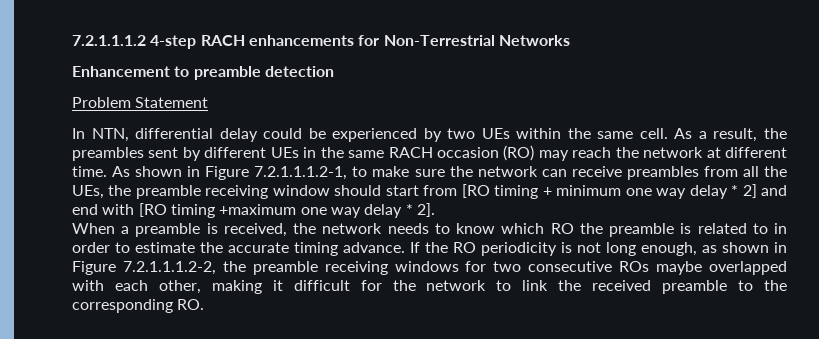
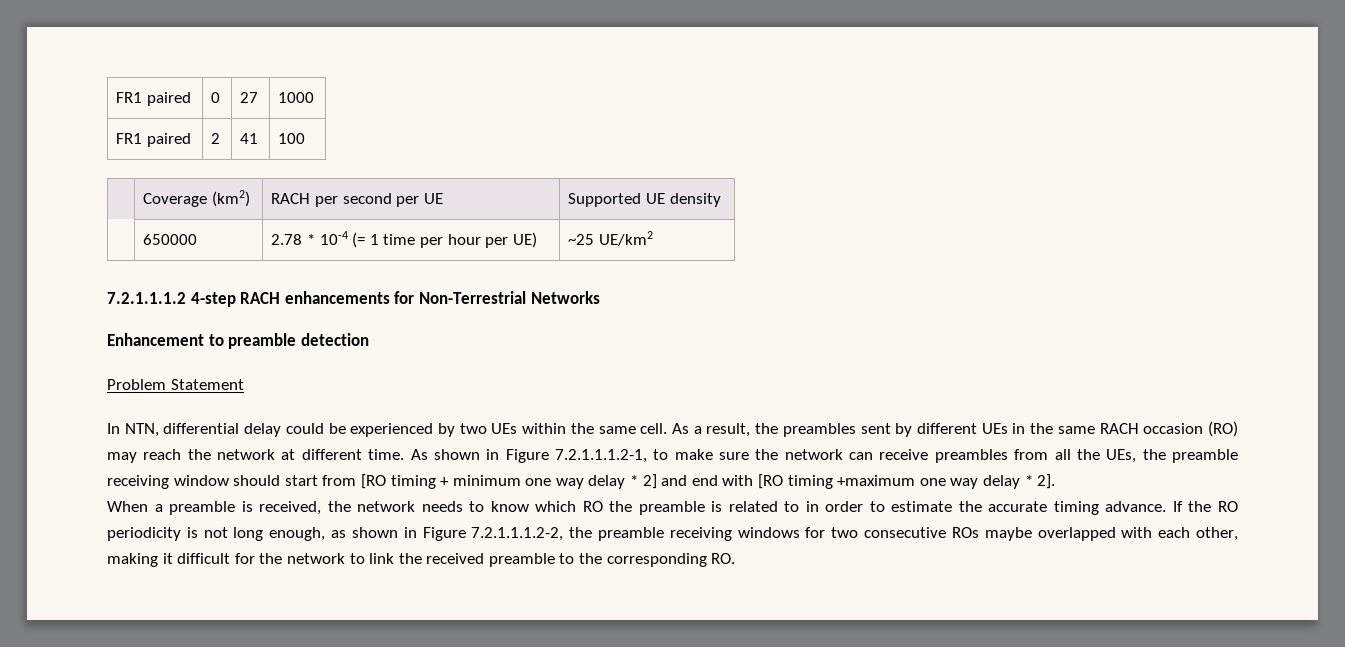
(72, 40) none -> [116,92,192,106] [211,92,221,103] [240,92,259,103] [278,92,315,103] [116,133,192,147] [211,133,221,144] [240,133,259,144] [278,133,306,144] [143,190,251,207] [271,193,443,207] [568,193,721,207] [143,234,198,245] [271,231,537,248] [568,231,654,246] FR1 paired | 0 | 27 | 1000 // FR1 paired | 2 | 41 | 100 // | Coverage (km2) | RACH per second per UE | Supported UE density // | 650000 | 2.78 * 10-4 (= 1 time per hour per UE) | ~25 UE/km2 //

